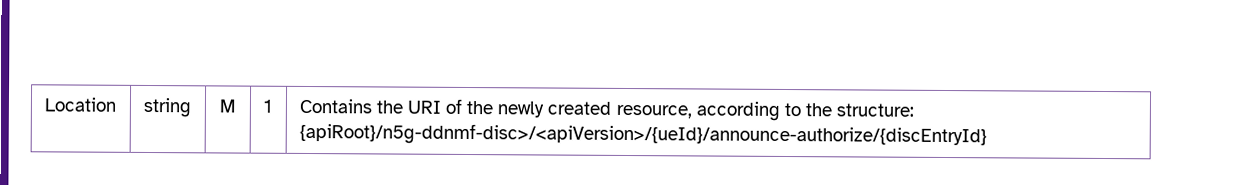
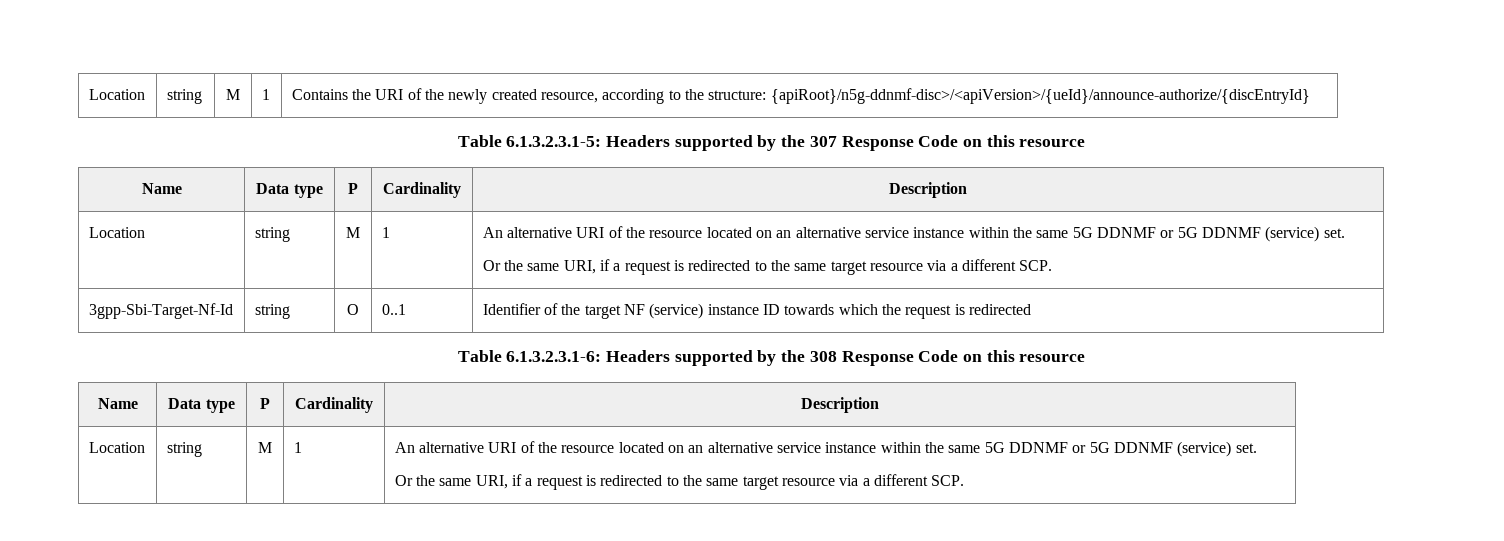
(987, 135) none -> [457,135,1086,151] [141,183,182,194] [256,183,323,198] [348,183,358,194] [383,182,461,198] [889,182,967,198] [88,227,145,238] [254,227,290,242] [346,227,360,238] [381,227,390,238] [482,226,1345,242] [482,259,1053,275] [88,303,233,319] [254,304,290,319] [347,304,359,315] [381,304,406,315] [482,303,1032,319] [457,350,1086,366] [97,398,138,409] [168,398,235,413] [260,398,270,409] [295,397,373,413] [801,397,879,413] [88,442,145,453] [166,442,202,457] [258,442,272,453] [293,442,302,453] [394,441,1257,457] [394,474,965,490] // Table 6.1.3.2.3.1-5: Headers supported by the 307 Response Code on this resource // Name | Data type | P | Cardinality | Description // Location | string | M | 1 | An alternative URI of the resource located on an alternative service instance within the same 5G DDNMF or 5G DDNMF (service) set. // Or the same URI, if a request is redirected to the same target resource via a different SCP. // 3gpp-Sbi-Target-Nf-Id | string | O | 0..1 | Identifier of the target NF (service) instance ID towards which the request is redirected // Table 6.1.3.2.3.1-6: Headers supported by the 308 Response Code on this resource // Name | Data type | P | Cardinality | Description // Location | string | M | 1 | An alternative URI of the resource located on an alternative service instance within the same 5G DDNMF or 5G DDNMF (service) set. // Or the same URI, if a request is redirected to the same target resource via a different SCP.

